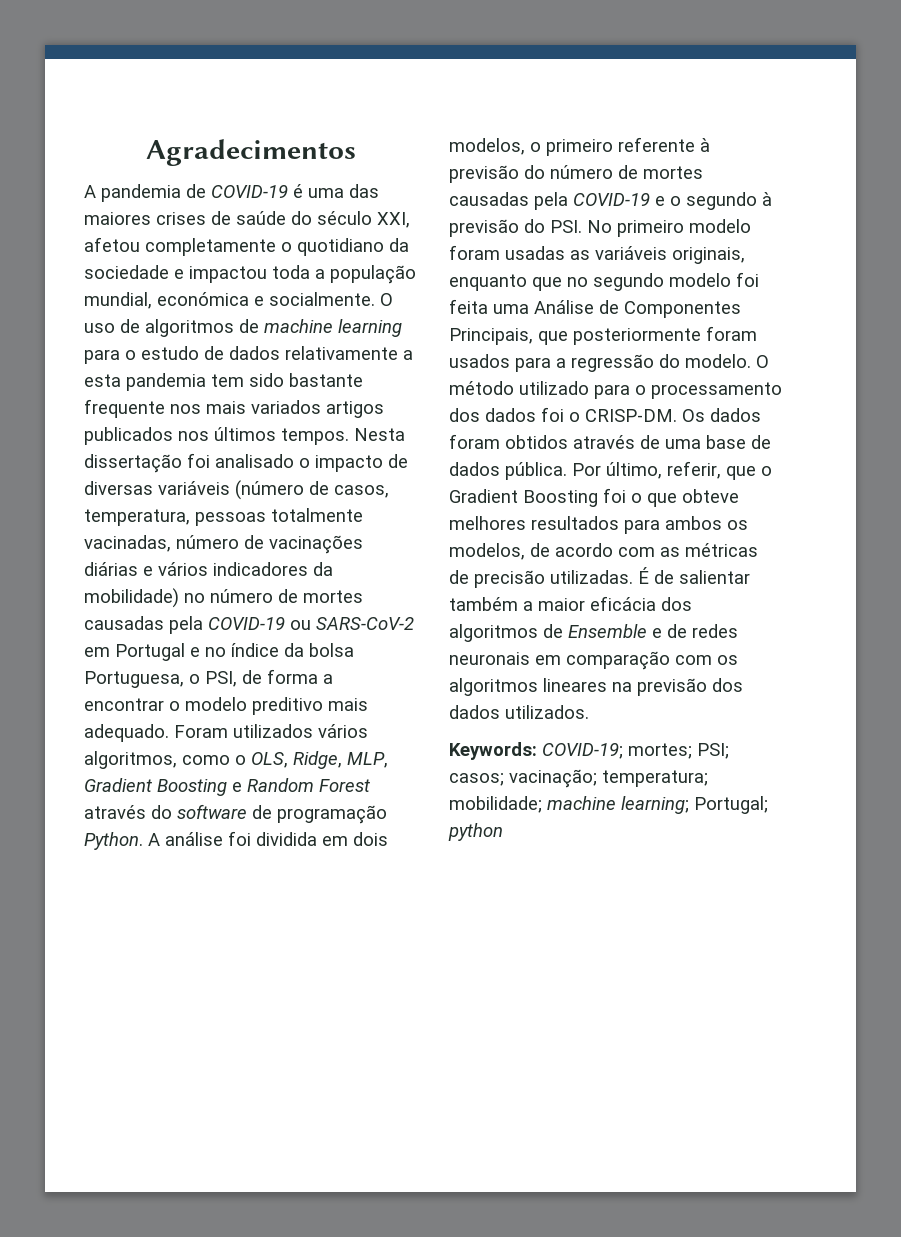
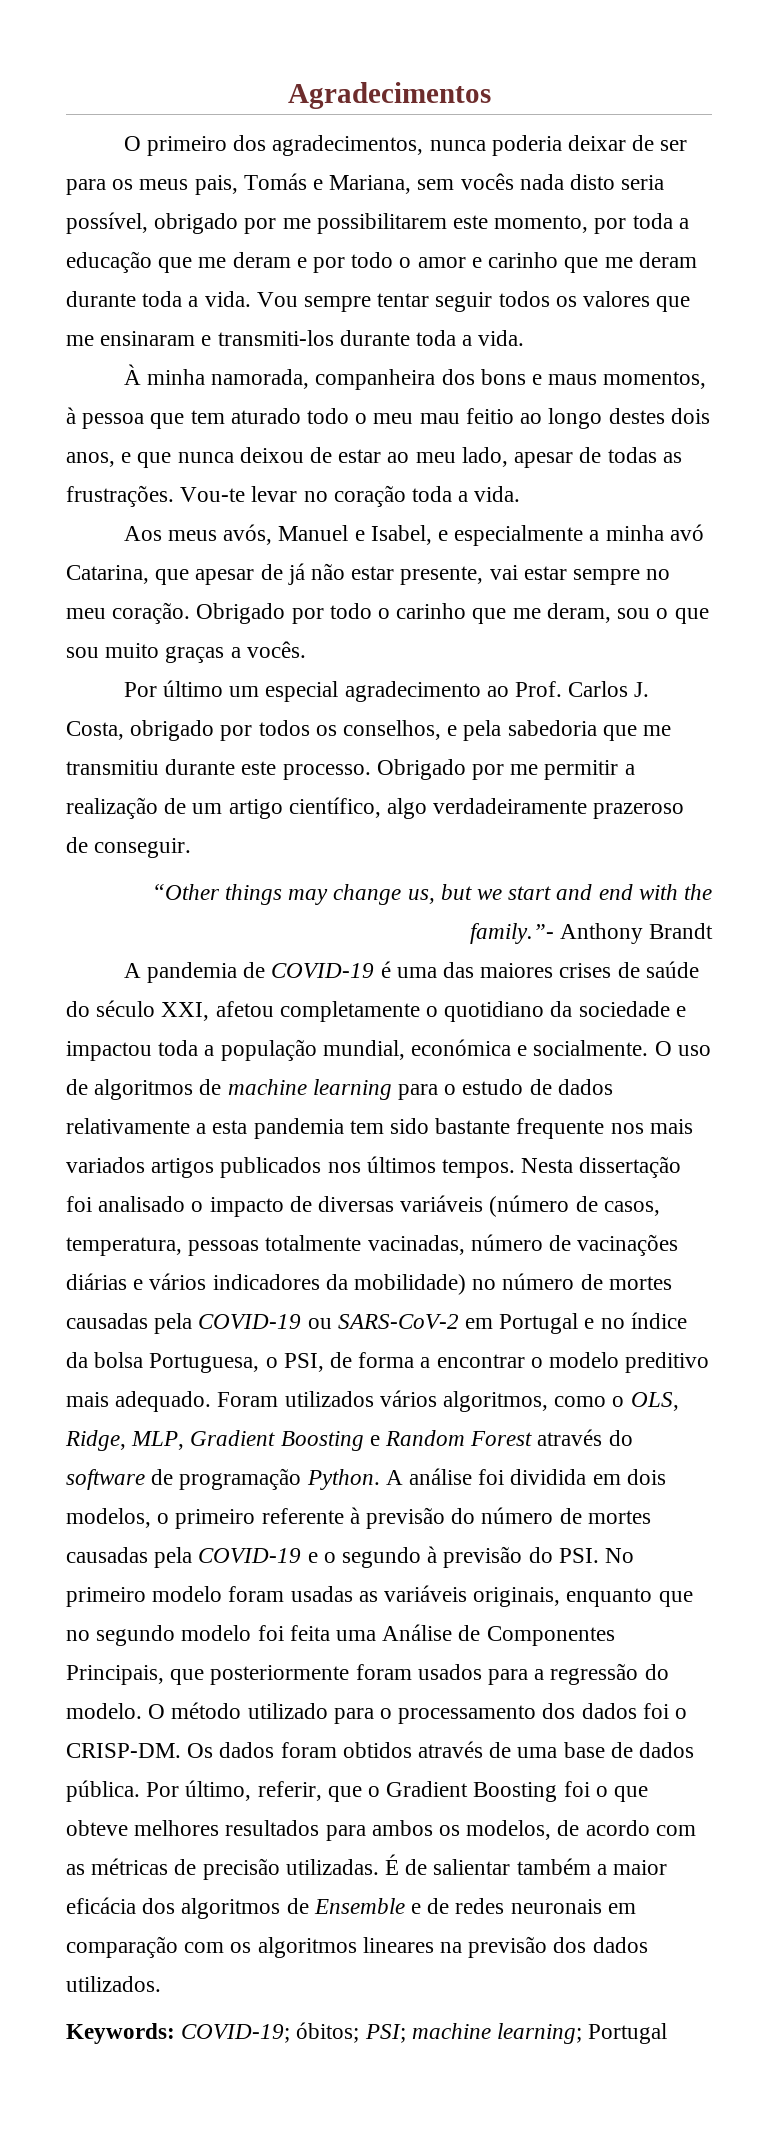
(356, 152) none -> [123,135,688,156] [66,173,665,195] [66,212,689,234] [66,251,697,273] [66,291,691,312] [66,330,525,346] [123,364,707,390] [66,407,710,429] [66,447,682,468] [66,485,521,507] [123,524,704,546] [66,563,671,585] [66,602,709,624] [66,641,306,663] [123,680,650,702] [66,720,672,741] [66,759,635,780] [66,797,685,819] [66,837,192,858] [151,884,712,905] [469,923,713,944] // O primeiro dos agradecimentos, nunca poderia deixar de ser para os meus pais, Tomás e Mariana, sem vocês nada disto seria possível, obrigado por me possibilitarem este momento, por toda a educação que me deram e por todo o amor e carinho que me deram durante toda a vida. Vou sempre tentar seguir todos os valores que me ensinaram e transmiti-los durante toda a vida. // À minha namorada, companheira dos bons e maus momentos, à pessoa que tem aturado todo o meu mau feitio ao longo destes dois anos, e que nunca deixou de estar ao meu lado, apesar de todas as frustrações. Vou-te levar no coração toda a vida. // Aos meus avós, Manuel e Isabel, e especialmente a minha avó Catarina, que apesar de já não estar presente, vai estar sempre no meu coração. Obrigado por todo o carinho que me deram, sou o que sou muito graças a vocês. // Por último um especial agradecimento ao Prof. Carlos J. Costa, obrigado por todos os conselhos, e pela sabedoria que me transmitiu durante este processo. Obrigado por me permitir a realização de um artigo científico, algo verdadeiramente prazeroso de conseguir. // “Other things may change us, but we start and end with the family.”- Anthony Brandt
[628,743,729,759] [449,769,708,788] [449,796,768,814] [448,823,503,841] mortes; PSI; casos; vacinação; temperatura; mobilidade; machine learning; Portugal; python -> [296,2022,668,2044] óbitos; PSI; machine learning; Portugal

